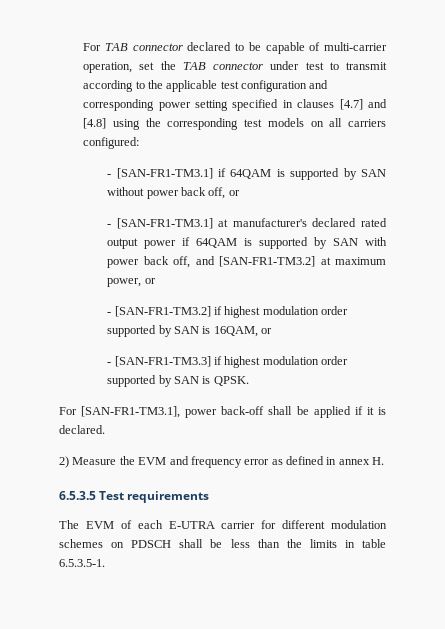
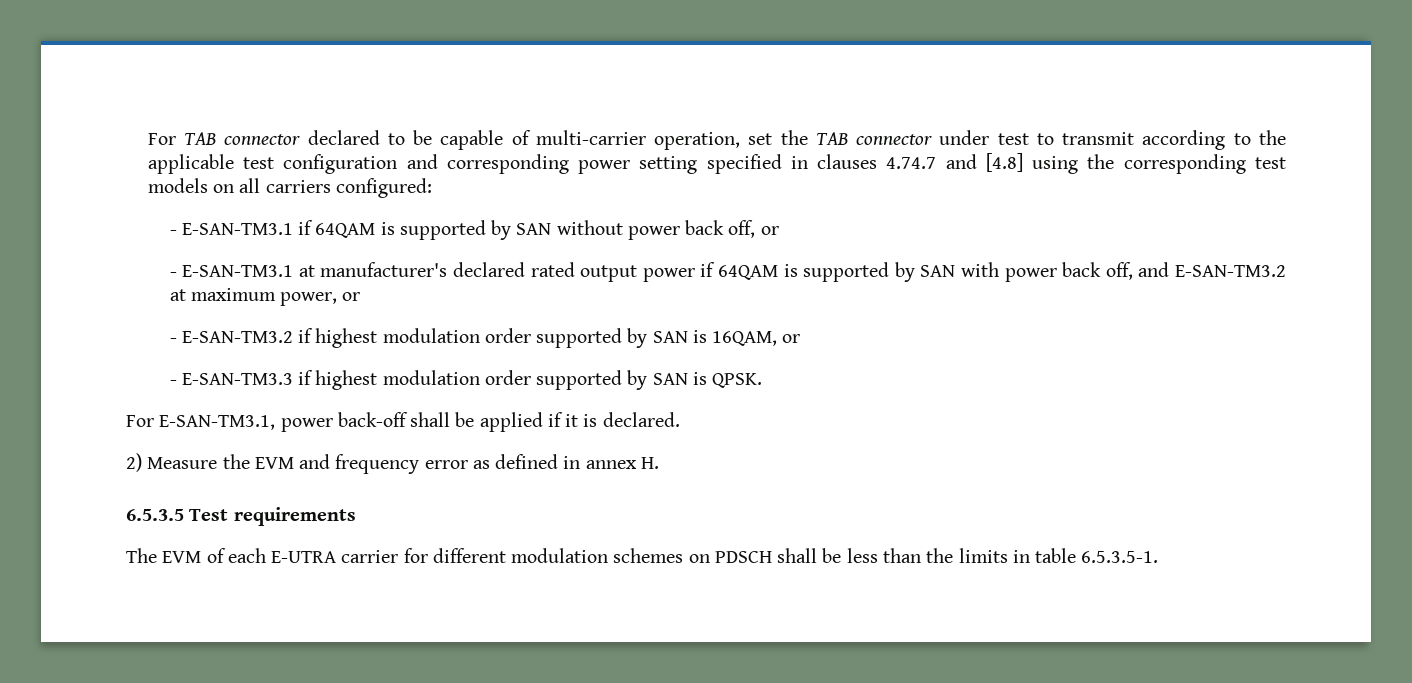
[339,99,363,110] [4.7] -> [886,157,937,169] 4.74.7
[116,168,213,179] [SAN-FR1-TM3.1] -> [181,223,293,235] E-SAN-TM3.1
[116,218,213,229] [SAN-FR1-TM3.1] -> [182,265,294,277] E-SAN-TM3.1
[219,256,316,267] [SAN-FR1-TM3.2] -> [1174,265,1286,277] E-SAN-TM3.2
[114,306,211,317] [SAN-FR1-TM3.2] -> [181,331,293,343] E-SAN-TM3.2
[114,356,211,367] [SAN-FR1-TM3.3] -> [181,373,293,385] E-SAN-TM3.3
[81,406,181,418] [SAN-FR1-TM3.1], -> [159,415,276,430] E-SAN-TM3.1,

